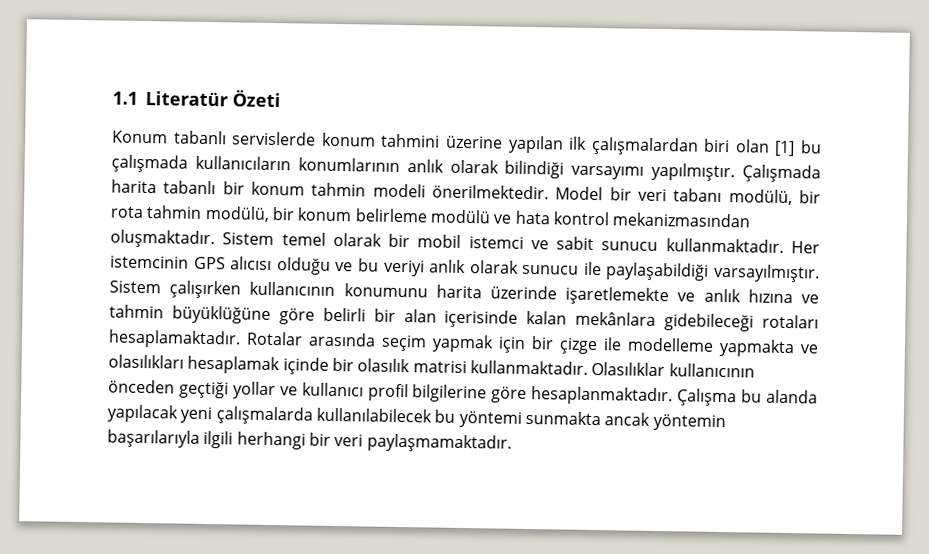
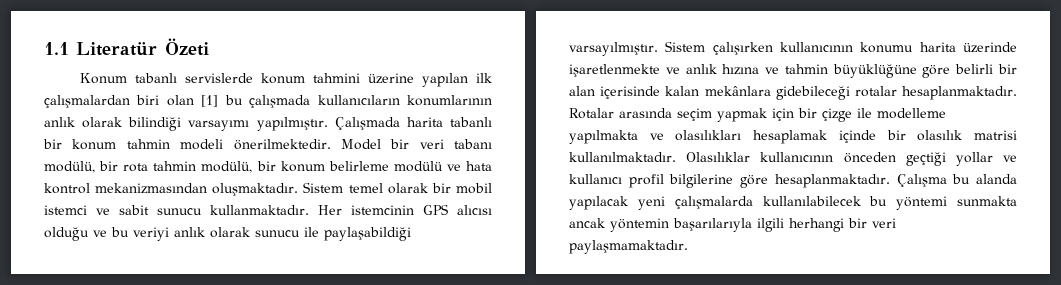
[343,283,428,298] konumunu -> [860,42,914,53] konumu
[565,286,670,306] işaretlemekte -> [569,64,660,77] işaretlenmekte
[762,314,820,329] [108,329,241,349] rotaları hesaplamaktadır. -> [854,86,1017,100] rotalar hesaplanmaktadır.
[719,338,795,358] yapmakta -> [569,130,638,144] yapılmakta
[469,360,588,375] kullanmaktadır. -> [569,152,676,162] kullanılmaktadır.

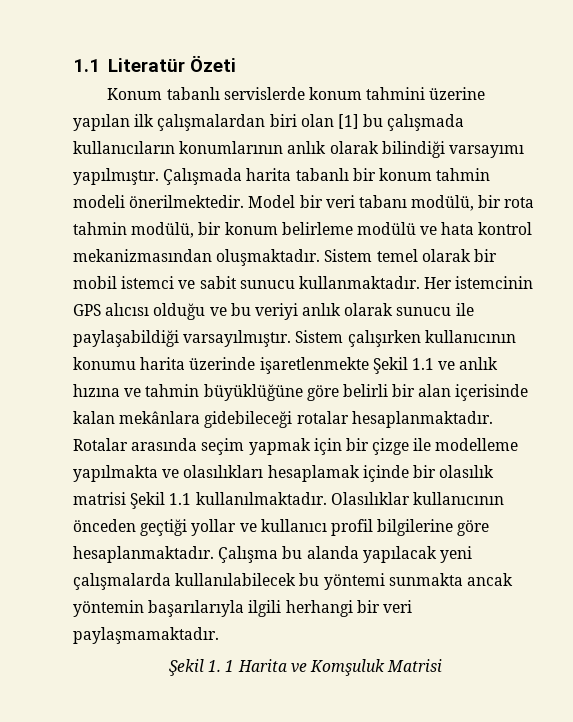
(660, 70) none -> [372,357,434,374] Şekil 1.1
(1017, 135) none -> [130,492,192,509] Şekil 1.1
(688, 247) none -> [168,659,443,676] // Şekil 1. 1 Harita ve Komşuluk Matrisi

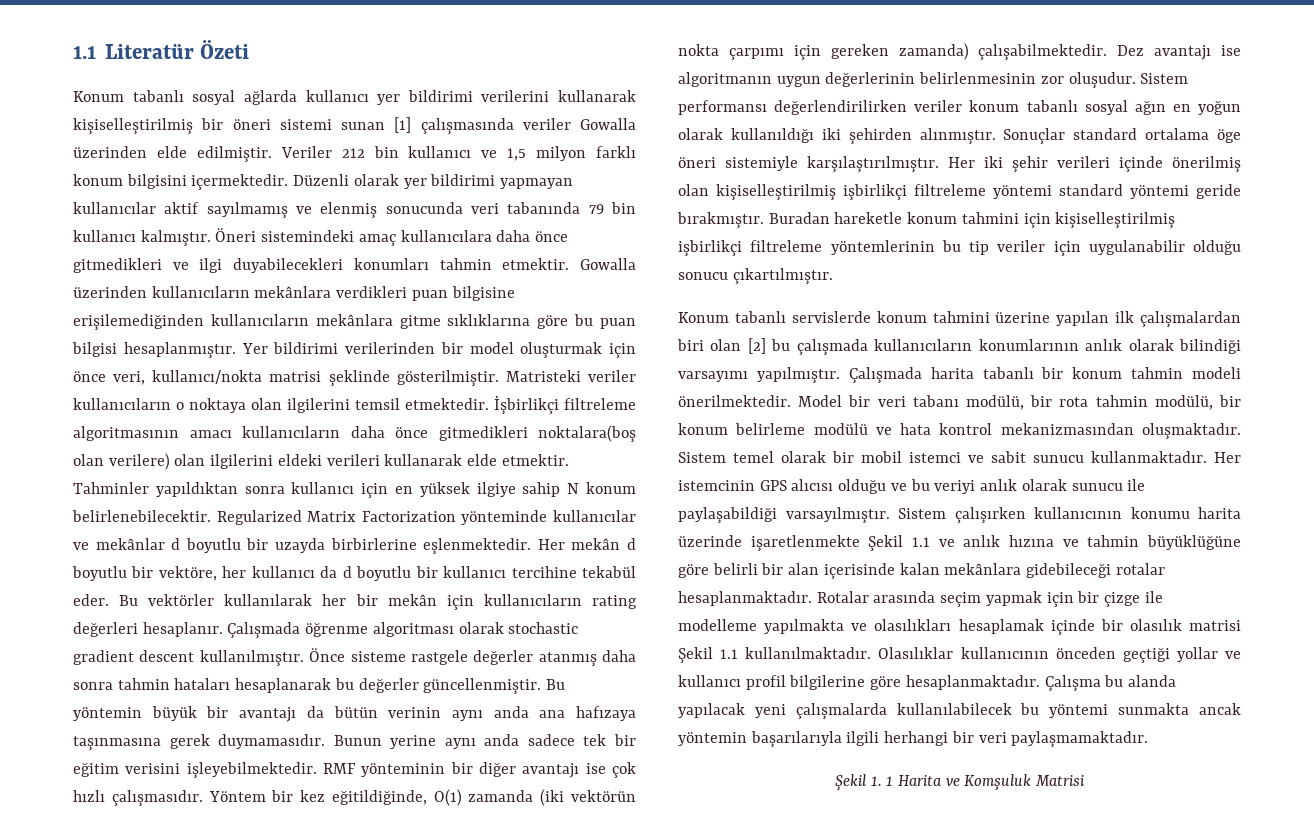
(236, 63) none -> [73,90,636,105] [73,117,636,134] [73,146,636,162] [73,174,574,190] [73,202,636,218] [73,228,569,246] [73,258,636,273] [73,286,515,301] [73,314,636,330] [72,342,636,358] [73,370,637,386] [73,396,636,414] [73,425,636,442] [73,453,569,470] [73,482,637,498] [72,510,636,525] [73,538,637,554] [72,566,636,581] [73,594,637,610] [73,622,579,638] [73,648,636,666] [73,678,566,694] [73,706,636,722] [73,734,636,750] [73,762,636,778] [73,789,636,806] [678,43,1241,60] [678,72,1189,88] [678,100,1241,115] [678,128,1241,144] [678,156,1241,172] [678,184,1241,200] [677,212,1176,228] [678,240,1241,256] [678,268,833,284] // Konum tabanlı sosyal ağlarda kullanıcı yer bildirimi verilerini kullanarak kişiselleştirilmiş bir öneri sistemi sunan [1] çalışmasında veriler Gowalla üzerinden elde edilmiştir. Veriler 212 bin kullanıcı ve 1,5 milyon farklı konum bilgisini içermektedir. Düzenli olarak yer bildirimi yapmayan kullanıcılar aktif sayılmamış ve elenmiş sonucunda veri tabanında 79 bin kullanıcı kalmıştır. Öneri sistemindeki amaç kullanıcılara daha önce gitmedikleri ve ilgi duyabilecekleri konumları tahmin etmektir. Gowalla üzerinden kullanıcıların mekânlara verdikleri puan bilgisine erişilemediğinden kullanıcıların mekânlara gitme sıklıklarına göre bu puan bilgisi hesaplanmıştır. Yer bildirimi verilerinden bir model oluşturmak için önce veri, kullanıcı/nokta matrisi şeklinde gösterilmiştir. Matristeki veriler kullanıcıların o noktaya olan ilgilerini temsil etmektedir. İşbirlikçi filtreleme algoritmasının amacı kullanıcıların daha önce gitmedikleri noktalara(boş olan verilere) olan ilgilerini eldeki verileri kullanarak elde etmektir. Tahminler yapıldıktan sonra kullanıcı için en yüksek ilgiye sahip N konum belirlenebilecektir. Regularized Matrix Factorization yönteminde kullanıcılar ve mekânlar d boyutlu bir uzayda birbirlerine eşlenmektedir. Her mekân d boyutlu bir vektöre, her kullanıcı da d boyutlu bir kullanıcı tercihine tekabül eder. Bu vektörler kullanılarak her bir mekân için kullanıcıların rating değerleri hesaplanır. Çalışmada öğrenme algoritması olarak stochastic gradient descent kullanılmıştır. Önce sisteme rastgele değerler atanmış daha sonra tahmin hataları hesaplanarak bu değerler güncellenmiştir. Bu yöntemin büyük bir avantajı da bütün verinin aynı anda ana hafızaya taşınmasına gerek duymamasıdır. Bunun yerine aynı anda sadece tek bir eğitim verisini işleyebilmektedir. RMF yönteminin bir diğer avantajı ise çok hızlı çalışmasıdır. Yöntem bir kez eğitildiğinde, O(1) zamanda (iki vektörün nokta çarpımı için gereken zamanda) çalışabilmektedir. Dez avantajı ise algoritmanın uygun değerlerinin belirlenmesinin zor oluşudur. Sistem performansı değerlendirilirken veriler konum tabanlı sosyal ağın en yoğun olarak kullanıldığı iki şehirden alınmıştır. Sonuçlar standard ortalama öge öneri sistemiyle karşılaştırılmıştır. Her iki şehir verileri içinde önerilmiş olan kişiselleştirilmiş işbirlikçi filtreleme yöntemi standard yöntemi geride bırakmıştır. Buradan hareketle konum tahmini için kişiselleştirilmiş işbirlikçi filtreleme yöntemlerinin bu tip veriler için uygulanabilir olduğu sonucu çıkartılmıştır.
[337,114,359,129] [1] -> [747,338,766,354] [2]

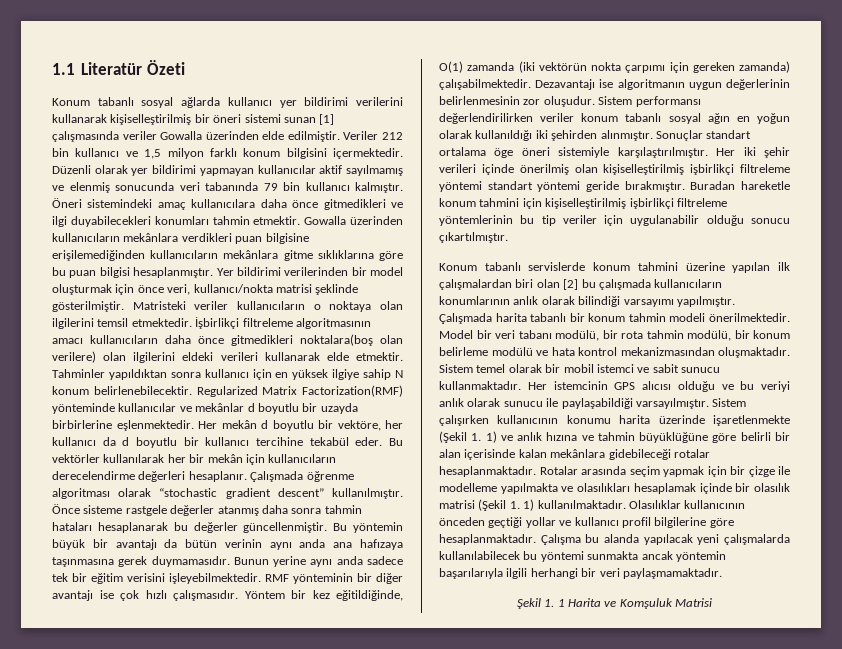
[361,511,456,522] Factorization -> [302,385,403,397] Factorization(RMF)
[591,595,637,609] rating -> [52,471,135,480] derecelendirme
[508,622,579,634] [73,650,195,665] stochastic gradient descent -> [159,488,324,499] “stochastic gradient descent”
[1117,45,1212,60] Dez avantajı -> [535,79,596,90] Dezavantajı
[1073,128,1138,140] standard -> [706,130,752,139] standart
[1059,184,1123,196] standard -> [487,181,533,190] standart
[868,535,930,551] Şekil 1.1 -> [439,431,497,443] (Şekil 1. 1)
[678,647,739,663] Şekil 1.1 -> [478,499,535,511] (Şekil 1. 1)

